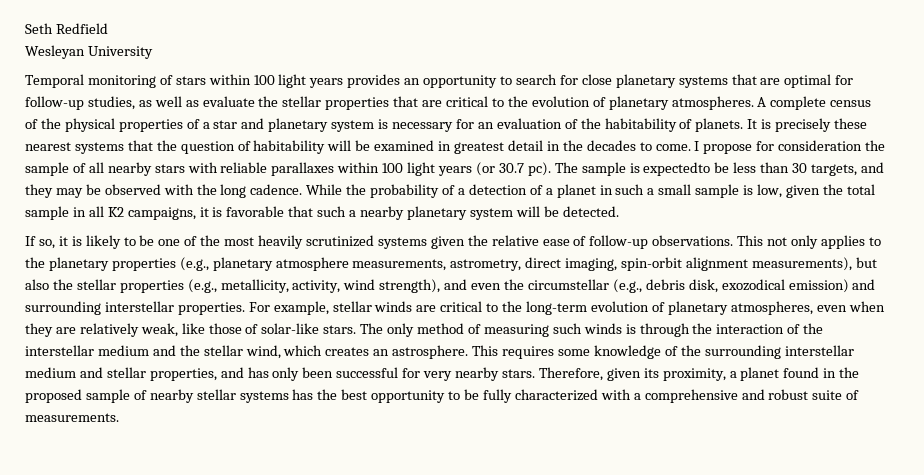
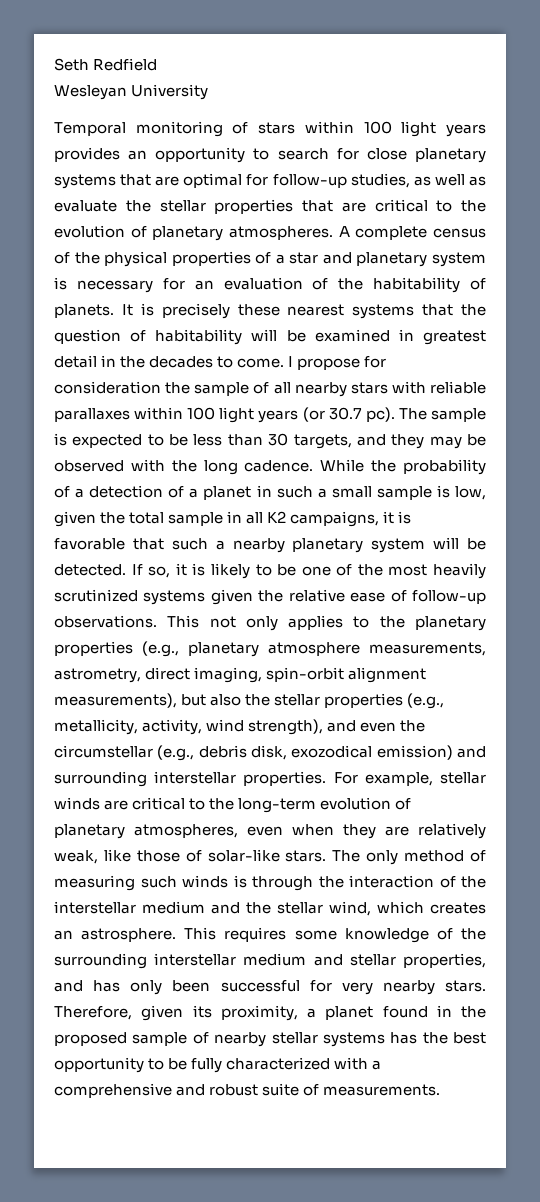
[643,162,711,176] expectedto -> [72,434,164,448] expected to
(619, 211) // -> (126, 570) none

